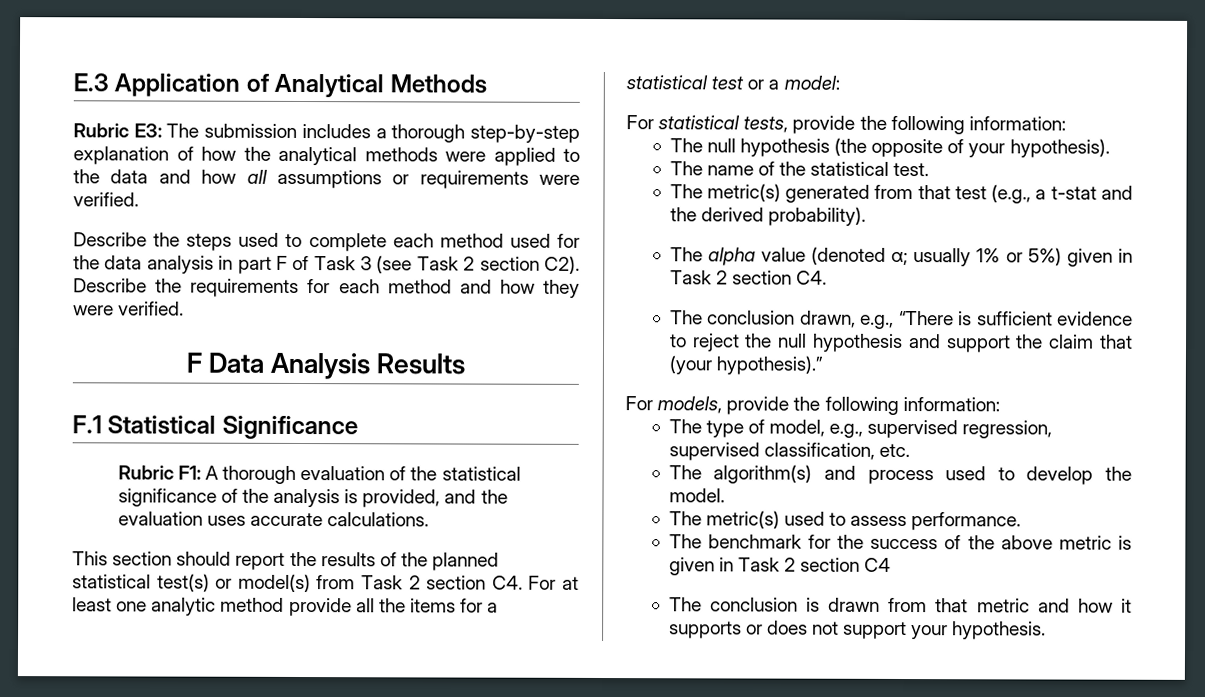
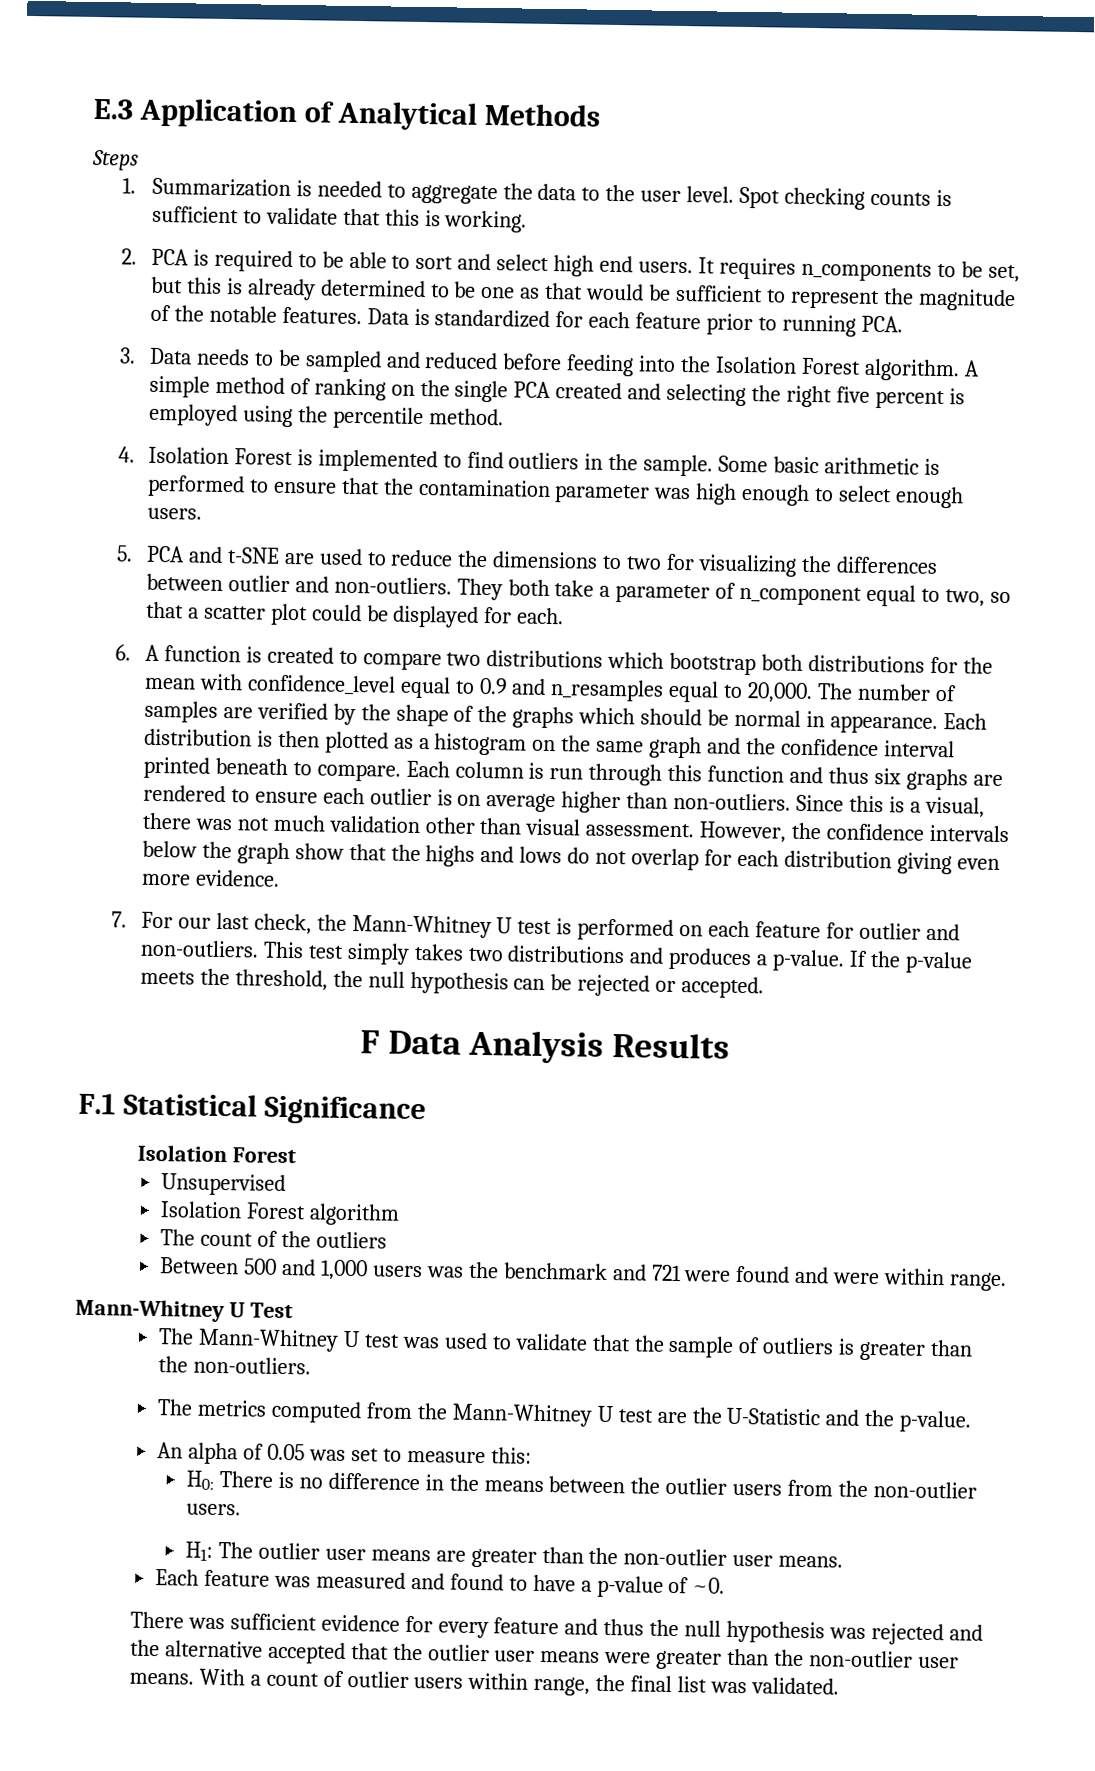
[73,123,580,143] [73,146,580,166] [73,169,580,189] [73,192,139,207] [73,232,580,252] [73,255,580,274] [73,278,580,298] [73,301,185,316] Rubric E3: The submission includes a thorough step-by-step explanation of how the analytical methods were applied to the data and how all assumptions or requirements were verified. // Describe the steps used to complete each method used for the data analysis in part F of Task 3 (see Task 2 section C2). Describe the requirements for each method and how they were verified. -> [91,149,139,171] [121,177,952,210] [151,205,528,233] [120,248,1020,283] [150,276,1016,312] [149,304,904,337] [118,347,980,382] [148,375,965,410] [148,403,504,430] [117,446,941,477] [146,474,965,509] [146,507,202,520] [115,545,938,577] [145,573,1011,607] [145,601,565,628] [114,644,994,676] [143,673,958,704] [143,700,987,734] [143,728,955,759] [142,756,1003,791] [142,784,985,818] [141,812,1010,843] [141,840,1000,875] [140,869,280,887] [110,911,960,941] [139,939,974,974] [139,968,765,999] Steps // 1. Summarization is needed to aggregate the data to the user level. Spot checking counts is sufficient to validate that this is working. // 2. PCA is required to be able to sort and select high end users. It requires n_components to be set, but this is already determined to be one as that would be sufficient to represent the magnitude of the notable features. Data is standardized for each feature prior to running PCA. // 3. Data needs to be sampled and reduced before feeding into the Isolation Forest algorithm. A simple method of ranking on the single PCA created and selecting the right five percent is employed using the percentile method. // 4. Isolation Forest is implemented to find outliers in the sample. Some basic arithmetic is performed to ensure that the contamination parameter was high enough to select enough users. // 5. PCA and t-SNE are used to reduce the dimensions to two for visualizing the differences between outlier and non-outliers. They both take a parameter of n_component equal to two, so that a scatter plot could be displayed for each. // 6. A function is created to compare two distributions which bootstrap both distributions for the mean with confidence_level equal to 0.9 and n_resamples equal to 20,000. The number of samples are verified by the shape of the graphs which should be normal in appearance. Each distribution is then plotted as a histogram on the same graph and the confidence interval printed beneath to compare. Each column is run through this function and thus six graphs are rendered to ensure each outlier is on average higher than non-outliers. Since this is a visual, there was not much validation other than visual assessment. However, the confidence intervals below the graph show that the highs and lows do not overlap for each distribution giving even more evidence. // 7. For our last check, the Mann-Whitney U test is performed on each feature for outlier and non-outliers. This test simply takes two distributions and produces a p-value. If the p-value meets the threshold, the null hypothesis can be rejected or accepted.
[117,465,521,484] [117,488,508,508] [117,511,430,527] [72,551,500,571] [72,573,580,593] [72,597,499,617] [626,75,840,90] [626,115,1066,135] [669,137,1110,158] [669,161,930,177] [669,183,1133,204] [669,206,866,226] [669,246,1133,267] [669,270,828,285] [669,310,1133,329] [669,333,1133,353] [668,355,823,375] [625,396,1000,415] [668,419,1053,439] [668,442,910,461] [668,464,1132,485] [668,488,725,503] [668,510,1022,531] [668,534,1132,550] [668,557,892,576] [668,597,1132,613] [668,620,1047,640] Rubric F1: A thorough evaluation of the statistical significance of the analysis is provided, and the evaluation uses accurate calculations. // This section should report the results of the planned statistical test(s) or model(s) from Task 2 section C4. For at least one analytic method provide all the items for a statistical test or a model: // For statistical tests, provide the following information: // The null hypothesis (the opposite of your hypothesis). // The name of the statistical test. // The metric(s) generated from that test (e.g., a t-stat and the derived probability). // The alpha value (denoted α; usually 1% or 5%) given in Task 2 section C4. // The conclusion drawn, e.g., “There is sufficient evidence to reject the null hypothesis and support the claim that (your hypothesis).” // For models, provide the following information: // The type of model, e.g., supervised regression, supervised classification, etc. // The algorithm(s) and process used to develop the model. // The metric(s) used to assess performance. // The benchmark for the success of the above metric is given in Task 2 section C4 // The conclusion is drawn from that metric and how it supports or does not support your hypothesis. -> [136,1144,296,1164] [161,1173,287,1197] [160,1201,400,1226] [160,1229,387,1249] [160,1257,1008,1292] [75,1298,293,1323] [158,1328,974,1361] [158,1356,311,1375] [157,1399,972,1433] [157,1442,532,1465] [185,1470,978,1499] [185,1503,241,1516] [184,1541,844,1568] [155,1569,726,1598] [129,1611,983,1646] [129,1639,960,1670] [128,1668,840,1696] Isolation Forest // Unsupervised // Isolation Forest algorithm // The count of the outliers // Between 500 and 1,000 users was the benchmark and 721 were found and were within range. // Mann-Whitney U Test // The Mann-Whitney U test was used to validate that the sample of outliers is greater than the non-outliers. // The metrics computed from the Mann-Whitney U test are the U-Statistic and the p-value. // An alpha of 0.05 was set to measure this: // H0: There is no difference in the means between the outlier users from the non-outlier users. // H1: The outlier user means are greater than the non-outlier user means. // Each feature was measured and found to have a p-value of ~0. // There was sufficient evidence for every feature and thus the null hypothesis was rejected and the alternative accepted that the outlier user means were greater than the non-outlier user means. With a count of outlier users within range, the final list was validated.

